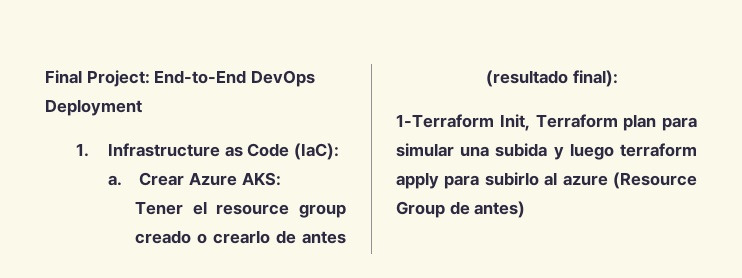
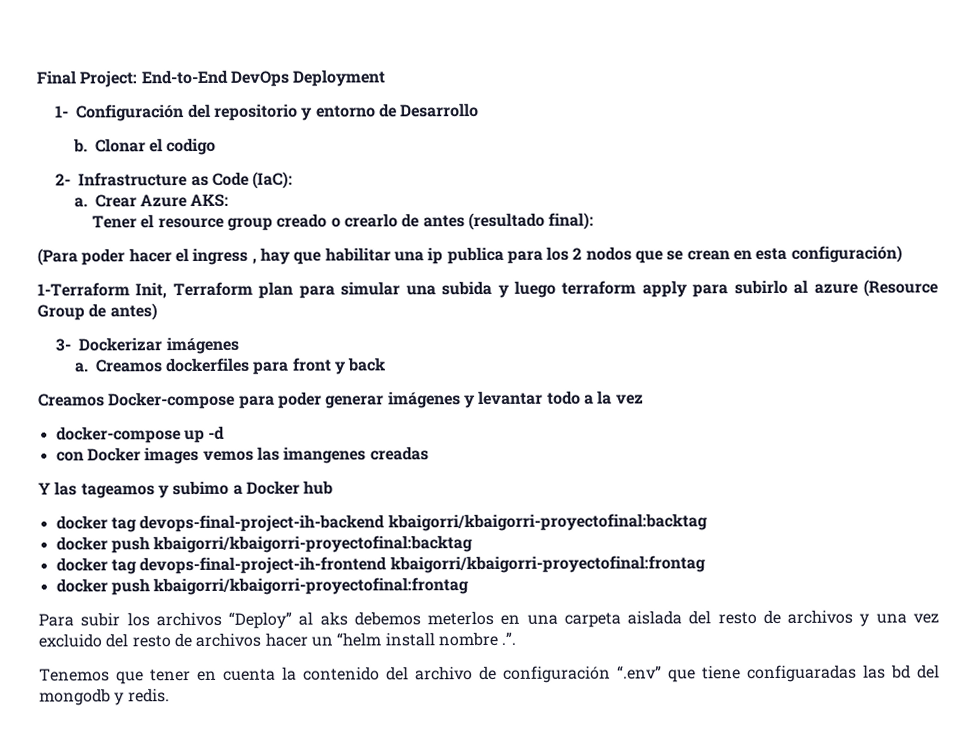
[76,143,90,157] 1. -> [55,103,480,122] [72,137,217,156] [55,173,72,186] 1- Configuración del repositorio y entorno de Desarrollo // b. Clonar el codigo // 2-
(618, 78) none -> [37,245,903,266] // (Para poder hacer el ingress , hay que habilitar una ip publica para los 2 nodos que se crean en esta configuración)
(526, 209) none -> [55,336,239,355] [73,357,387,375] [38,390,644,410] [55,425,226,444] [55,446,429,465] [38,480,334,499] [55,513,708,533] [55,535,474,554] [55,555,706,575] [55,577,470,596] [38,609,940,629] [38,631,517,648] [39,664,940,685] [39,688,170,706] // 3- Dockerizar imágenes // a. Creamos dockerfiles para front y back // Creamos Docker-compose para poder generar imágenes y levantar todo a la vez // docker-compose up -d // con Docker images vemos las imangenes creadas // Y las tageamos y subimo a Docker hub // docker tag devops-final-project-ih-backend kbaigorri/kbaigorri-proyectofinal:backtag // docker push kbaigorri/kbaigorri-proyectofinal:backtag // docker tag devops-final-project-ih-frontend kbaigorri/kbaigorri-proyectofinal:frontag // docker push kbaigorri/kbaigorri-proyectofinal:frontag // Para subir los archivos “Deploy” al aks debemos meterlos en una carpeta aislada del resto de archivos y una vez excluido del resto de archivos hacer un “helm install nombre .”. // Tenemos que tener en cuenta la contenido del archivo de configuración “.env” que tiene configuaradas las bd del mongodb y redis.

